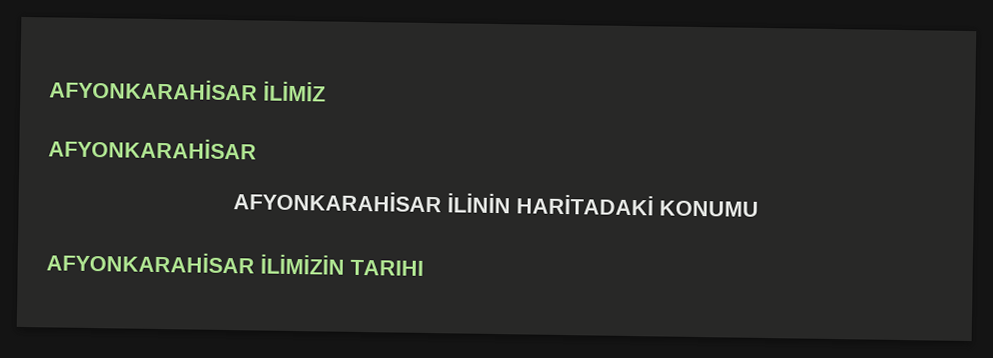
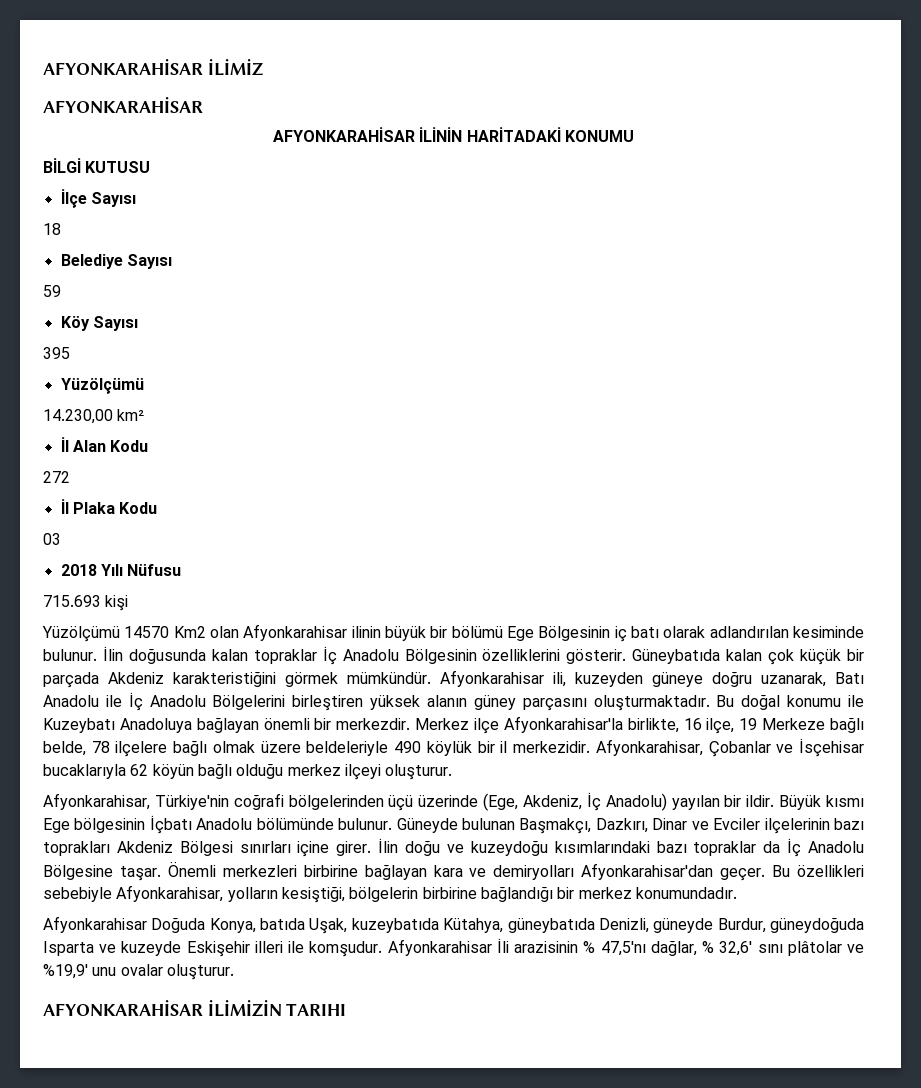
(759, 208) none -> [43,158,151,173] [60,189,136,208] [43,223,61,235] [60,254,172,269] [43,285,61,297] [60,316,138,331] [43,347,70,359] [60,378,144,394] [43,409,145,424] [60,437,149,452] [43,471,70,483] [60,499,158,514] [43,533,61,545] [60,564,182,576] [43,595,129,611] [42,624,865,642] [43,646,865,665] [43,670,864,688] [43,692,865,711] [43,716,864,734] [43,738,865,757] [43,763,453,780] [43,792,865,811] [43,815,865,834] [43,838,865,857] [43,861,864,881] [43,885,737,903] [43,916,865,934] [43,938,865,957] [43,964,234,980] // BİLGİ KUTUSU // İlçe Sayısı // 18 // Belediye Sayısı // 59 // Köy Sayısı // 395 // Yüzölçümü // 14.230,00 km² // İl Alan Kodu // 272 // İl Plaka Kodu // 03 // 2018 Yılı Nüfusu // 715.693 kişi // Yüzölçümü 14570 Km2 olan Afyonkarahisar ilinin büyük bir bölümü Ege Bölgesinin iç batı olarak adlandırılan kesiminde bulunur. İlin doğusunda kalan topraklar İç Anadolu Bölgesinin özelliklerini gösterir. Güneybatıda kalan çok küçük bir parçada Akdeniz karakteristiğini görmek mümkündür. Afyonkarahisar ili, kuzeyden güneye doğru uzanarak, Batı Anadolu ile İç Anadolu Bölgelerini birleştiren yüksek alanın güney parçasını oluşturmaktadır. Bu doğal konumu ile Kuzeybatı Anadoluya bağlayan önemli bir merkezdir. Merkez ilçe Afyonkarahisar'la birlikte, 16 ilçe, 19 Merkeze bağlı belde, 78 ilçelere bağlı olmak üzere beldeleriyle 490 köylük bir il merkezidir. Afyonkarahisar, Çobanlar ve İsçehisar bucaklarıyla 62 köyün bağlı olduğu merkez ilçeyi oluşturur. // Afyonkarahisar, Türkiye'nin coğrafi bölgelerinden üçü üzerinde (Ege, Akdeniz, İç Anadolu) yayılan bir ildir. Büyük kısmı Ege bölgesinin İçbatı Anadolu bölümünde bulunur. Güneyde bulunan Başmakçı, Dazkırı, Dinar ve Evciler ilçelerinin bazı toprakları Akdeniz Bölgesi sınırları içine girer. İlin doğu ve kuzeydoğu kısımlarındaki bazı topraklar da İç Anadolu Bölgesine taşar. Önemli merkezleri birbirine bağlayan kara ve demiryolları Afyonkarahisar'dan geçer. Bu özellikleri sebebiyle Afyonkarahisar, yolların kesiştiği, bölgelerin birbirine bağlandığı bir merkez konumundadır. // Afyonkarahisar Doğuda Konya, batıda Uşak, kuzeybatıda Kütahya, güneybatıda Denizli, güneyde Burdur, güneydoğuda Isparta ve kuzeyde Eskişehir illeri ile komşudur. Afyonkarahisar İli arazisinin % 47,5'nı dağlar, % 32,6' sını plâtolar ve %19,9' unu ovalar oluşturur.

